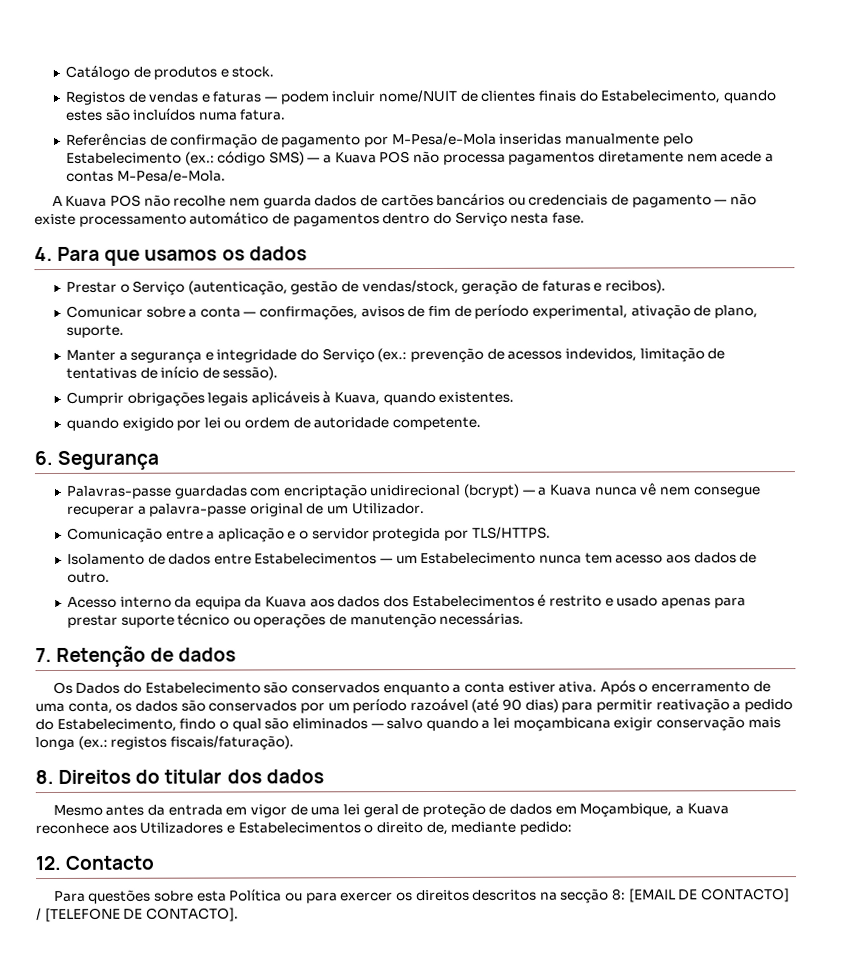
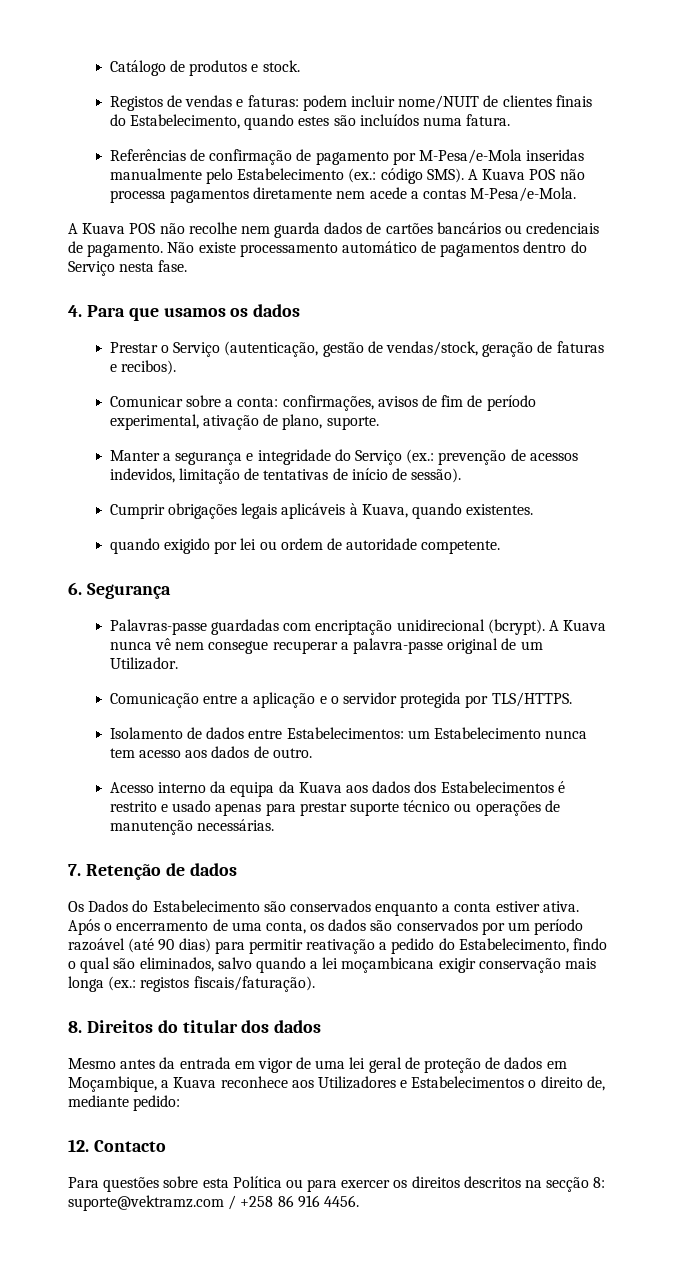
[212,91,278,103] faturas — -> [247,95,299,107] faturas:
[268,151,333,166] SMS) — a -> [426,168,478,183] SMS). A
[631,193,758,208] pagamento — não -> [87,242,195,257] pagamento. Não
[199,306,257,318] conta — -> [237,397,279,407] conta:
[463,483,548,498] (bcrypt) — a -> [487,619,559,635] (bcrypt). A
[254,553,394,565] Estabelecimentos — -> [286,727,404,739] Estabelecimentos:
[291,718,384,730] eliminados — -> [139,957,214,972] eliminados,
[628,888,791,903] [36,907,239,923] [EMAIL DE CONTACTO] / [TELEFONE DE CONTACTO]. -> [68,1195,359,1211] suporte@vektramz.com / +258 86 916 4456.

